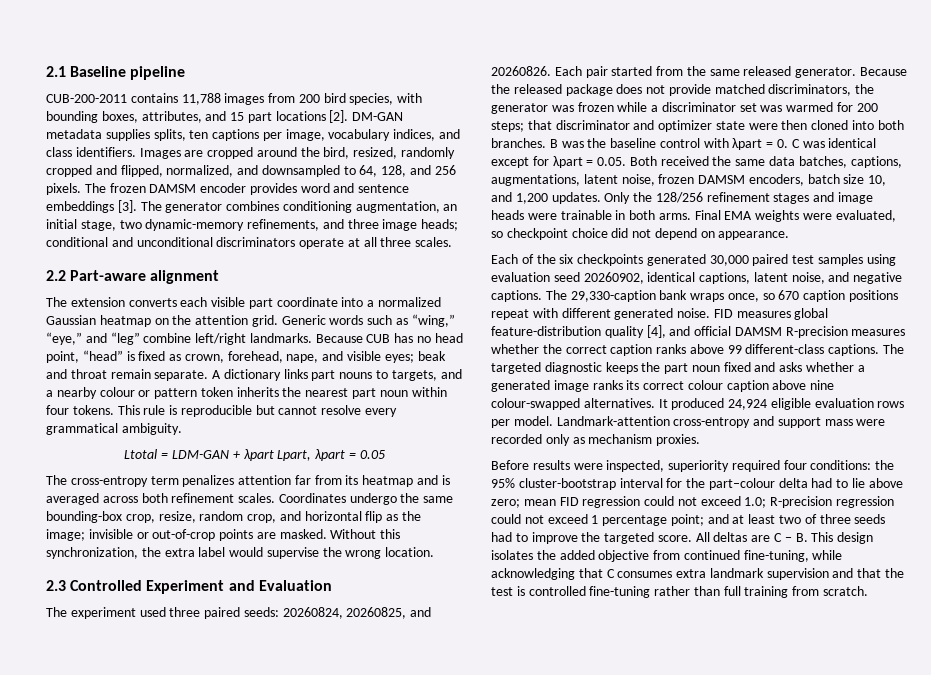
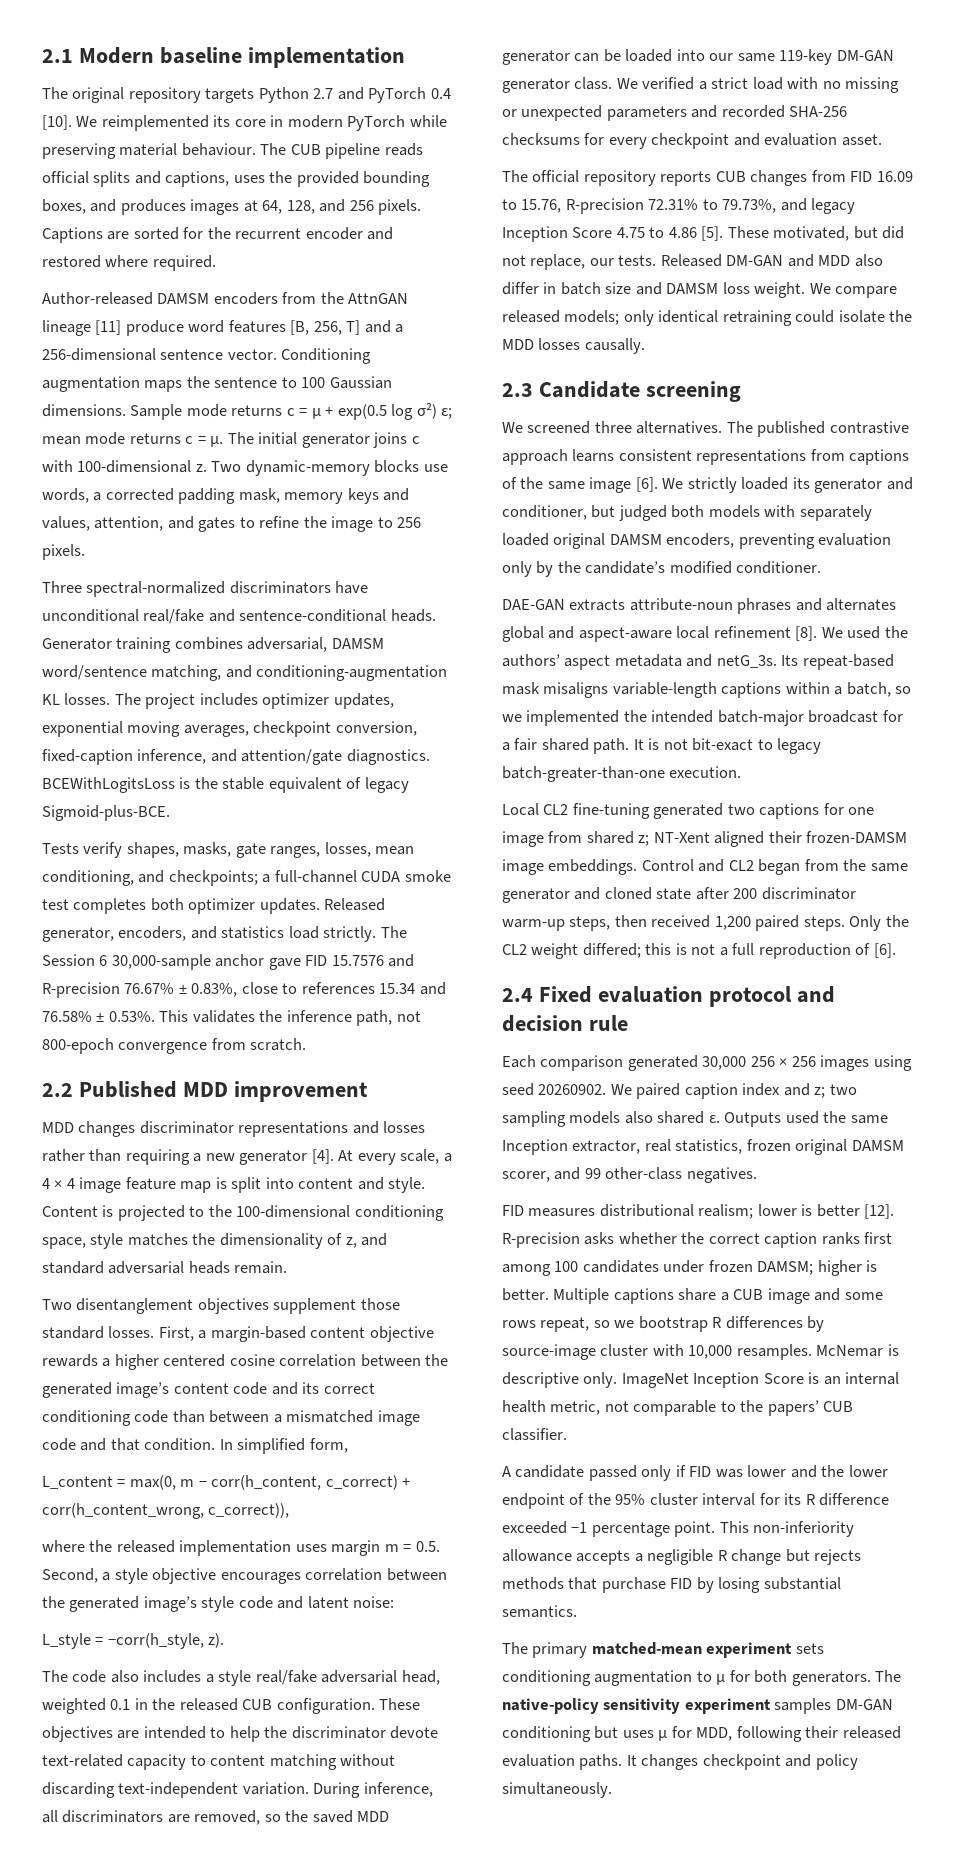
[70,66,186,80] [46,93,423,105] [46,110,404,123] [46,129,461,141] [46,147,456,159] [46,165,356,177] Baseline pipeline // CUB-200-2011 contains 11,788 images from 200 bird species, with bounding boxes, attributes, and 15 part locations [2]. DM-GAN metadata supplies splits, ten captions per image, vocabulary indices, and class identifiers. Images are cropped around the bird, resized, randomly cropped and flipped, normalized, and downsampled to -> [78,47,405,68] [42,87,451,103] [42,115,447,131] [42,143,423,159] [42,171,431,187] [42,199,258,215] Modern baseline implementation // The original repository targets Python 2.7 and PyTorch 0.4 [10]. We reimplemented its core in modern PyTorch while preserving material behaviour. The CUB pipeline reads official splits and captions, uses the provided bounding boxes, and produces images at
[84,183,410,195] [46,200,458,213] [46,219,459,231] [46,237,453,249] [46,270,220,284] [46,297,442,309] [46,314,455,327] [46,332,463,345] [46,350,446,363] [46,369,462,381] [46,387,447,399] [46,405,398,417] [46,423,182,435] [124,449,385,461] [46,475,450,487] [46,493,454,505] [46,511,422,523] [46,529,401,541] [46,547,435,559] [46,580,332,594] [46,607,432,619] [491,66,908,78] [491,84,875,96] [491,102,878,114] [491,120,904,132] [491,138,877,150] [491,156,902,168] [491,174,887,186] [491,192,874,204] [491,210,896,222] [491,228,790,240] [491,254,896,266] [491,272,903,284] [491,290,899,302] [491,308,829,320] [491,325,906,338] The frozen DAMSM encoder provides word and sentence embeddings [3]. The generator combines conditioning augmentation, an initial stage, two dynamic-memory refinements, and three image heads; conditional and unconditional discriminators operate at all three scales. // 2.2 Part-aware alignment // The extension converts each visible part coordinate into a normalized Gaussian heatmap on the attention grid. Generic words such as “wing,” “eye,” and “leg” combine left/right landmarks. Because CUB has no head point, “head” is fixed as crown, forehead, nape, and visible eyes; beak and throat remain separate. A dictionary links part nouns to targets, and a nearby colour or pattern token inherits the nearest part noun within four tokens. This rule is reproducible but cannot resolve every grammatical ambiguity. // Ltotal = LDM-GAN + λpart Lpart, λpart = 0.05 // The cross-entropy term penalizes attention far from its heatmap and is averaged across both refinement scales. Coordinates undergo the same bounding-box crop, resize, random crop, and horizontal flip as the image; invisible or out-of-crop points are masked. Without this synchronization, the extra label would supervise the wrong location. // 2.3 Controlled Experiment and Evaluation // The experiment used three paired seeds: 20260824, 20260825, and 20260826. Each pair started from the same released generator. Because the released package does not provide matched discriminators, the generator was frozen while a discriminator set was warmed for 200 steps; that discriminator and optimizer state were then cloned into both branches. B was the baseline control with λpart = 0. C was identical except for λpart = 0.05. Both received the same data batches, captions, augmentations, latent noise, frozen DAMSM encoders, batch size 10, and 1,200 updates. Only the 128/256 refinement stages and image heads were trainable in both arms. Final EMA weights were evaluated, so checkpoint choice did not depend on appearance. // Each of the six checkpoints generated 30,000 paired test samples using evaluation seed 20260902, identical captions, latent noise, and negative captions. The 29,330-caption bank wraps once, so 670 caption positions repeat with different generated noise. FID measures global feature-distribution quality [4], and official DAMSM R-precision measures -> [42,227,394,243] [42,255,216,271] [42,292,409,305] [42,320,404,336] [42,348,372,364] [42,376,392,392] [42,403,453,420] [42,432,420,448] [42,460,448,476] [42,488,410,504] [42,516,422,532] [42,544,85,560] [42,581,369,597] [42,609,436,624] [42,637,384,653] [42,665,448,681] [42,693,394,709] [42,721,417,737] [42,749,430,765] [42,777,409,793] [42,805,170,821] [42,842,415,858] [42,870,451,886] [42,898,386,914] [42,926,407,942] [42,954,415,970] [42,982,446,998] [42,1010,421,1026] [42,1038,307,1054] [42,1081,368,1102] [42,1121,426,1137] [42,1149,452,1165] [42,1177,426,1193] [42,1205,444,1221] [42,1233,388,1249] [42,1261,288,1274] [42,1298,400,1314] [42,1326,434,1342] [42,1354,449,1370] [42,1382,375,1398] [42,1410,420,1426] [42,1438,348,1454] [42,1475,411,1490] [42,1503,290,1519] [42,1540,440,1556] [42,1568,447,1584] [42,1596,395,1612] [42,1633,225,1649] [42,1670,440,1686] [42,1698,421,1714] [42,1726,439,1742] [42,1754,396,1770] [42,1782,433,1798] [42,1810,390,1825] [502,49,894,65] [502,77,900,93] [502,105,848,121] [502,133,882,149] [502,170,913,186] [502,198,856,214] [502,226,905,242] [502,254,883,270] [502,282,898,298] [502,310,913,326] [502,338,645,354] [502,381,741,402] [502,421,909,437] [502,449,910,465] [502,477,913,493] [502,505,872,521] [502,533,892,549] [502,561,822,577] [502,598,897,614] [502,626,908,642] [502,654,894,670] [502,682,912,698] [502,710,903,726] [502,738,822,754] [502,766,742,782] [502,803,875,819] [502,831,908,847] [502,859,908,875] [502,887,856,903] [502,915,909,931] [502,943,896,959] [502,986,835,1007] [502,1015,628,1032] [502,1055,912,1071] [502,1083,857,1099] [502,1111,888,1127] [502,1139,904,1155] [502,1167,757,1183] [502,1204,895,1219] [502,1232,615,1248] Captions are sorted for the recurrent encoder and restored where required. // Author-released DAMSM encoders from the AttnGAN lineage [11] produce word features [B, 256, T] and a 256-dimensional sentence vector. Conditioning augmentation maps the sentence to 100 Gaussian dimensions. Sample mode returns c = μ + exp(0.5 log σ²) ε; mean mode returns c = μ. The initial generator joins c with 100-dimensional z. Two dynamic-memory blocks use words, a corrected padding mask, memory keys and values, attention, and gates to refine the image to 256 pixels. // Three spectral-normalized discriminators have unconditional real/fake and sentence-conditional heads. Generator training combines adversarial, DAMSM word/sentence matching, and conditioning-augmentation KL losses. The project includes optimizer updates, exponential moving averages, checkpoint conversion, fixed-caption inference, and attention/gate diagnostics. BCEWithLogitsLoss is the stable equivalent of legacy Sigmoid-plus-BCE. // Tests verify shapes, masks, gate ranges, losses, mean conditioning, and checkpoints; a full-channel CUDA smoke test completes both optimizer updates. Released generator, encoders, and statistics load strictly. The Session 6 30,000-sample anchor gave FID 15.7576 and R-precision 76.67% ± 0.83%, close to references 15.34 and 76.58% ± 0.53%. This validates the inference path, not 800-epoch convergence from scratch. // 2.2 Published MDD improvement // MDD changes discriminator representations and losses rather than requiring a new generator [4]. At every scale, a 4 × 4 image feature map is split into content and style. Content is projected to the 100-dimensional conditioning space, style matches the dimensionality of z, and standard adversarial heads remain. // Two disentanglement objectives supplement those standard losses. First, a margin-based content objective rewards a higher centered cosine correlation between the generated image’s content code and its correct conditioning code than between a mismatched image code and that condition. In simplified form, // L_content = max(0, m − corr(h_content, c_correct) + corr(h_content_wrong, c_correct)), // where the released implementation uses margin m = 0.5. Second, a style objective encourages correlation between the generated image’s style code and latent noise: // L_style = −corr(h_style, z). // The code also includes a style real/fake adversarial head, weighted 0.1 in the released CUB configuration. These objectives are intended to help the discriminator devote text-related capacity to content matching without discarding text-independent variation. During inference, all discriminators are removed, so the saved MDD generator can be loaded into our same 119-key DM-GAN generator class. We verified a strict load with no missing or unexpected parameters and recorded SHA-256 checksums for every checkpoint and evaluation asset. // The official repository reports CUB changes from FID 16.09 to 15.76, R-precision 72.31% to 79.73%, and legacy Inception Score 4.75 to 4.86 [5]. These motivated, but did not replace, our tests. Released DM-GAN and MDD also differ in batch size and DAMSM loss weight. We compare released models; only identical retraining could isolate the MDD losses causally. // 2.3 Candidate screening // We screened three alternatives. The published contrastive approach learns consistent representations from captions of the same image [6]. We strictly loaded its generator and conditioner, but judged both models with separately loaded original DAMSM encoders, preventing evaluation only by the candidate’s modified conditioner. // DAE-GAN extracts attribute-noun phrases and alternates global and aspect-aware local refinement [8]. We used the authors’ aspect metadata and netG_3s. Its repeat-based mask misaligns variable-length captions within a batch, so we implemented the intended batch-major broadcast for a fair shared path. It is not bit-exact to legacy batch-greater-than-one execution. // Local CL2 fine-tuning generated two captions for one image from shared z; NT-Xent aligned their frozen-DAMSM image embeddings. Control and CL2 began from the same generator and cloned state after 200 discriminator warm-up steps, then received 1,200 paired steps. Only the CL2 weight differed; this is not a full reproduction of [6]. // 2.4 Fixed evaluation protocol and decision rule // Each comparison generated 30,000 256 × 256 images using seed 20260902. We paired caption index and z; two sampling models also shared ε. Outputs used the same Inception extractor, real statistics, frozen original DAMSM scorer, and 99 other-class negatives. // FID measures distributional realism; lower is better [12]. R-precision asks
[689,344,905,356] [491,362,865,374] [491,380,835,392] [491,398,905,410] [491,416,886,428] [491,434,701,446] [491,460,872,472] above 99 different-class captions. The targeted diagnostic keeps the part noun fixed and asks whether a generated image ranks its correct colour caption above nine colour-swapped alternatives. It produced 24,924 eligible evaluation rows per model. Landmark-attention cross-entropy and support mass were recorded only as mechanism proxies. // Before results were inspected, superiority required four conditions: -> [864,1232,893,1244] [502,1260,878,1276] [502,1288,883,1304] [502,1316,825,1332] [502,1344,899,1360] [502,1372,900,1388] [502,1400,854,1416] [502,1428,567,1441] [502,1465,888,1481] [502,1493,585,1509] first among 100 candidates under frozen DAMSM; higher is better. Multiple captions share a CUB image and some rows repeat, so we bootstrap R differences by source-image cluster with 10,000 resamples. McNemar is descriptive only. ImageNet Inception Score is an internal health metric, not comparable to the papers’ CUB classifier. // A candidate passed only if FID was lower and the lower endpoint of
[518,478,616,490] cluster-bootstrap -> [649,1493,698,1505] cluster
[686,478,903,490] [491,496,895,508] [491,514,886,526] [491,532,874,544] [491,550,843,562] [491,568,905,580] [491,586,869,598] the part–colour delta had to lie above zero; mean FID regression could not exceed 1.0; R-precision regression could not exceed 1 percentage point; and at least two of three seeds had to improve the targeted score. All deltas are C − B. This design isolates the added objective from continued fine-tuning, while acknowledging that C consumes extra landmark supervision and that the test is controlled fine-tuning rather than full training from scratch. -> [784,1493,890,1506] [502,1521,855,1537] [502,1549,862,1565] [502,1577,841,1593] [502,1605,577,1618] [502,1642,824,1658] [502,1670,902,1686] [502,1698,893,1714] [502,1726,901,1742] [502,1754,858,1770] [502,1782,612,1798] its R difference exceeded −1 percentage point. This non-inferiority allowance accepts a negligible R change but rejects methods that purchase FID by losing substantial semantics. // The primary matched-mean experiment sets conditioning augmentation to μ for both generators. The native-policy sensitivity experiment samples DM-GAN conditioning but uses μ for MDD, following their released evaluation paths. It changes checkpoint and policy simultaneously.

